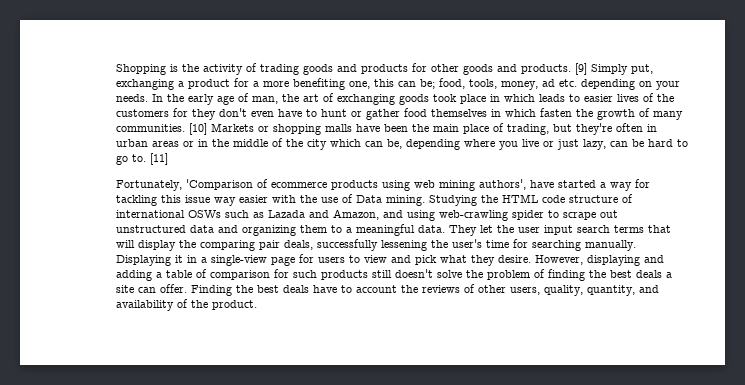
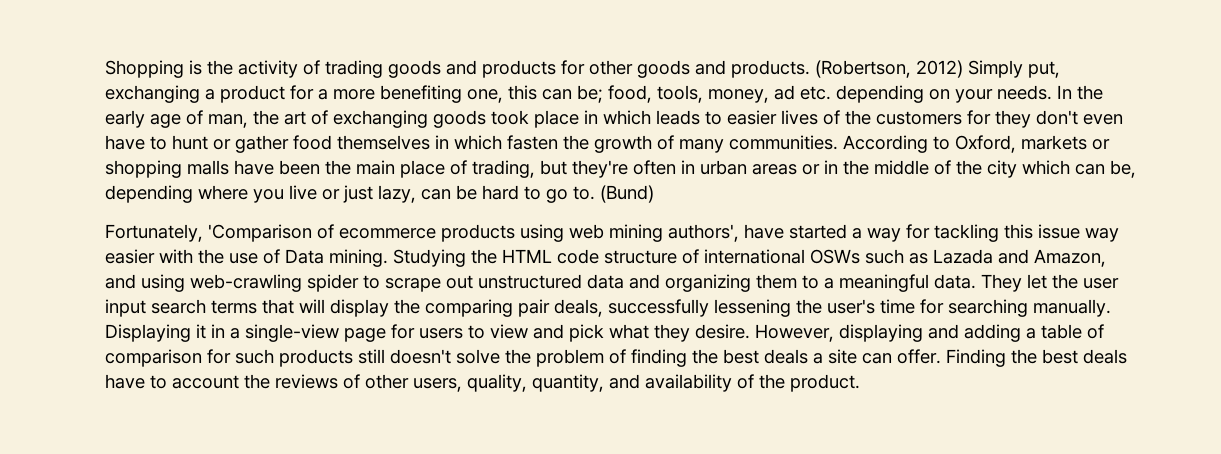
[574,63,587,75] [9] -> [815,60,964,78] (Robertson, 2012)
[188,123,254,135] [10] Markets -> [843,135,1088,153] According to Oxford, markets
[149,153,168,165] [11] -> [600,185,655,203] (Bund)

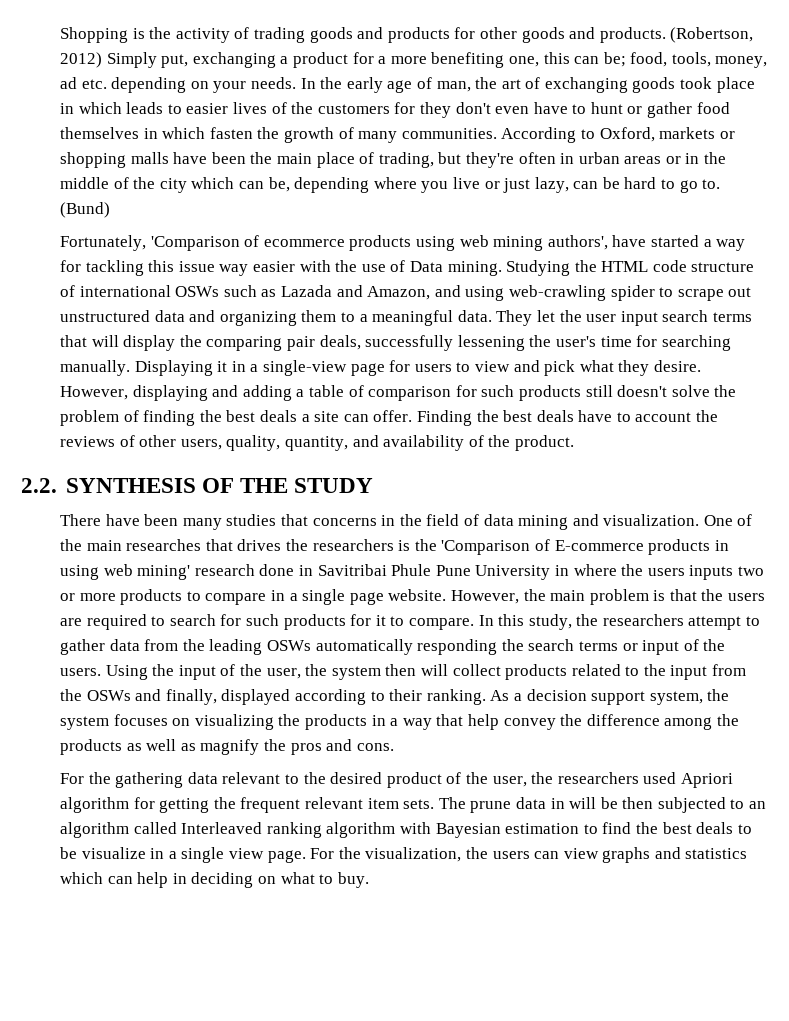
(861, 383) none -> [21,478,374,493] [60,514,753,530] [60,539,729,555] [60,564,764,580] [60,589,766,605] [60,614,761,630] [60,639,726,655] [60,664,747,680] [60,689,730,705] [60,714,739,730] [60,739,394,755] [60,772,733,788] [60,797,767,813] [60,822,752,838] [60,847,748,863] [60,872,369,888] // 2.2. SYNTHESIS OF THE STUDY // There have been many studies that concerns in the field of data mining and visualization. One of the main researches that drives the researchers is the 'Comparison of E-commerce products in using web mining' research done in Savitribai Phule Pune University in where the users inputs two or more products to compare in a single page website. However, the main problem is that the users are required to search for such products for it to compare. In this study, the researchers attempt to gather data from the leading OSWs automatically responding the search terms or input of the users. Using the input of the user, the system then will collect products related to the input from the OSWs and finally, displayed according to their ranking. As a decision support system, the system focuses on visualizing the products in a way that help convey the difference among the products as well as magnify the pros and cons. // For the gathering data relevant to the desired product of the user, the researchers used Apriori algorithm for getting the frequent relevant item sets. The prune data in will be then subjected to an algorithm called Interleaved ranking algorithm with Bayesian estimation to find the best deals to be visualize in a single view page. For the visualization, the users can view graphs and statistics which can help in deciding on what to buy.

